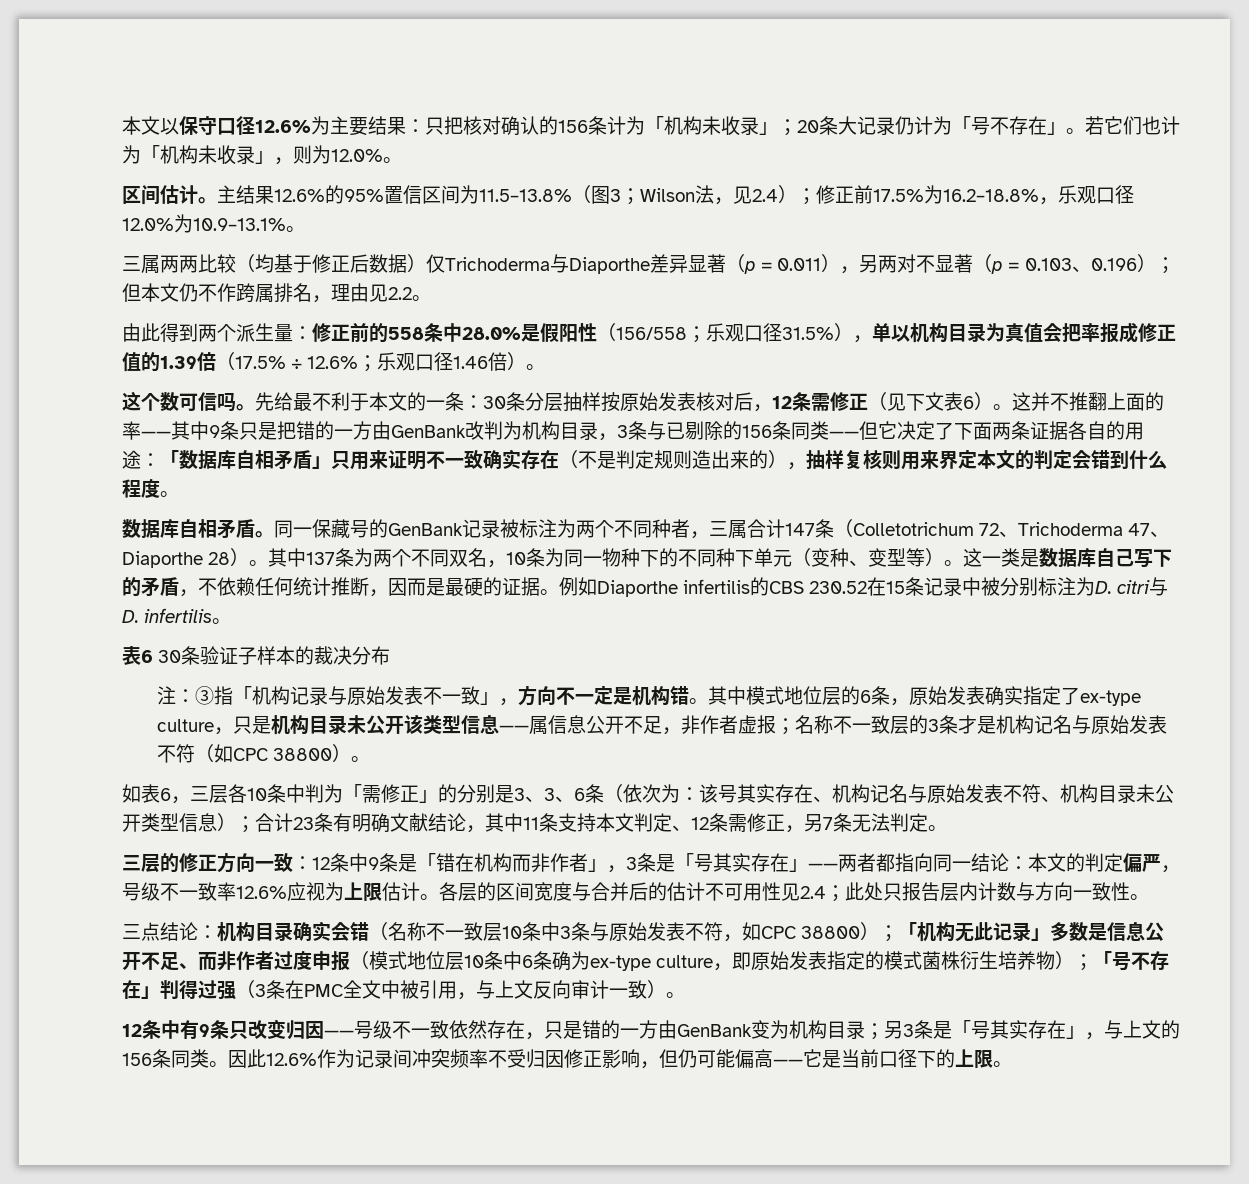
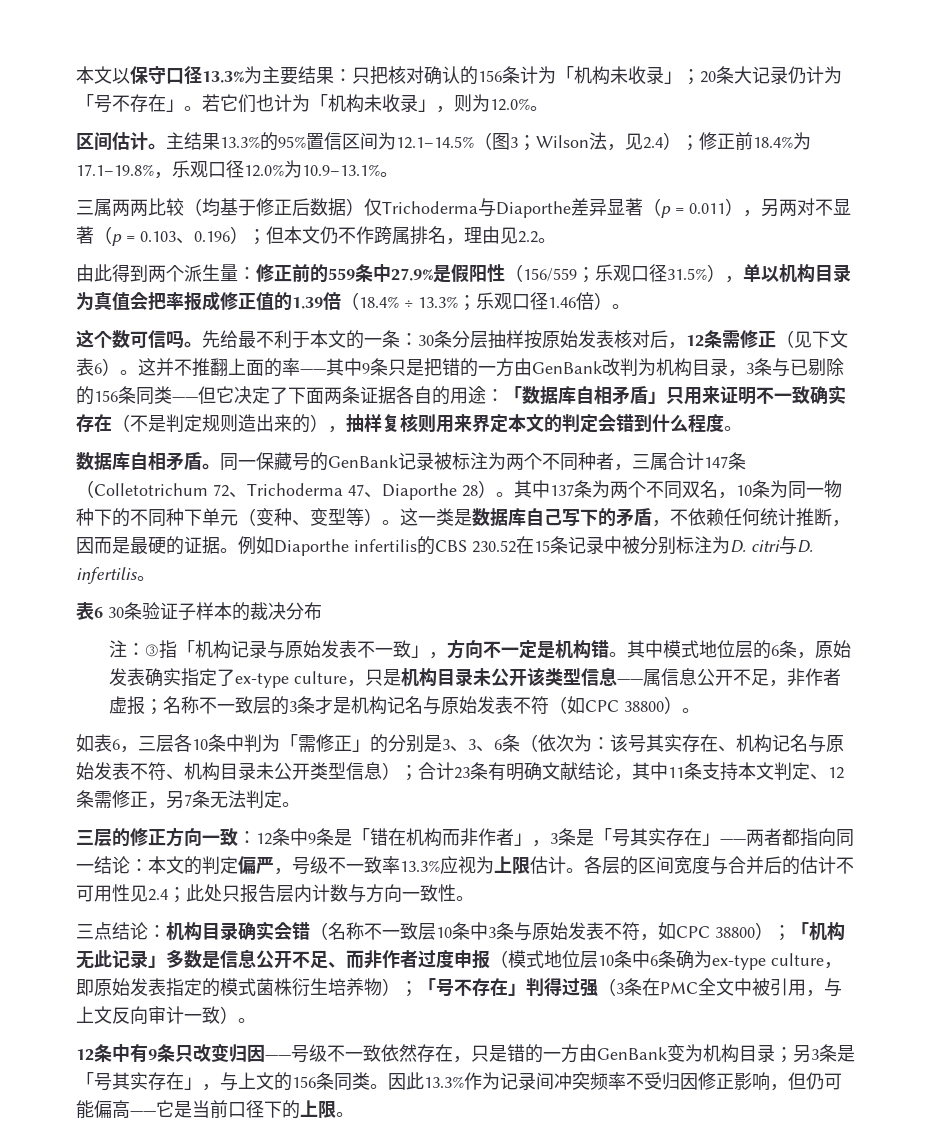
[255,120,311,133] 12.6% -> [202,71,244,83] 13.3%
[274,189,325,202] 12.6% -> [220,136,260,148] 13.3%
[479,189,572,202] 11.5–13.8% -> [396,136,474,149] 12.1–14.5%
[873,185,1039,204] 17.5%为16.2–18.8% -> [753,132,811,150] [76,164,154,176] 18.4%为17.1–19.8%
[388,323,521,342] 558条中28.0% -> [328,264,433,282] 559条中27.9%
[616,327,687,340] 156/558 -> [523,268,577,281] 156/559
[235,356,359,369] 17.5% ÷ 12.6% -> [359,296,458,308] 18.4% ÷ 13.3%
[236,886,287,899] 12.6% -> [400,860,440,872] 13.3%
[266,1053,317,1066] 12.6% -> [424,1076,464,1088] 13.3%

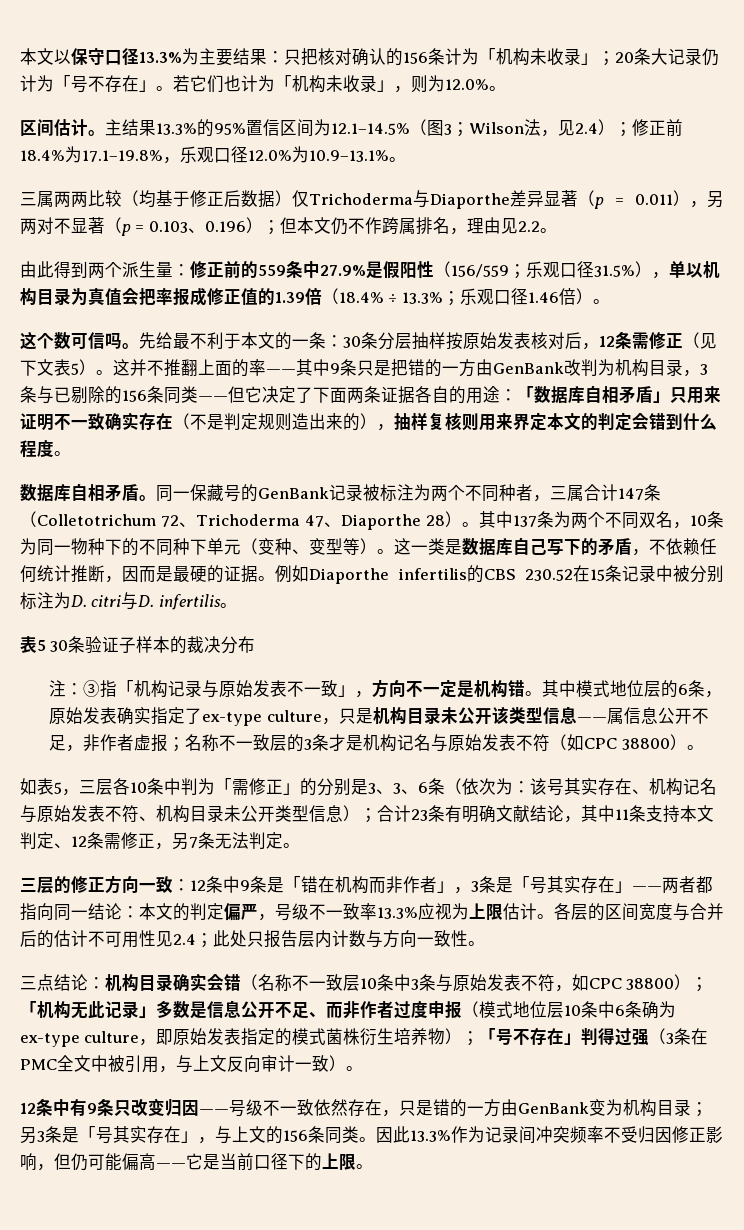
[94,363,102,374] 6 -> [71,363,79,375] 5
[94,607,103,618] 6 -> [37,640,46,651] 5
[112,739,120,750] 6 -> [54,782,62,794] 5

